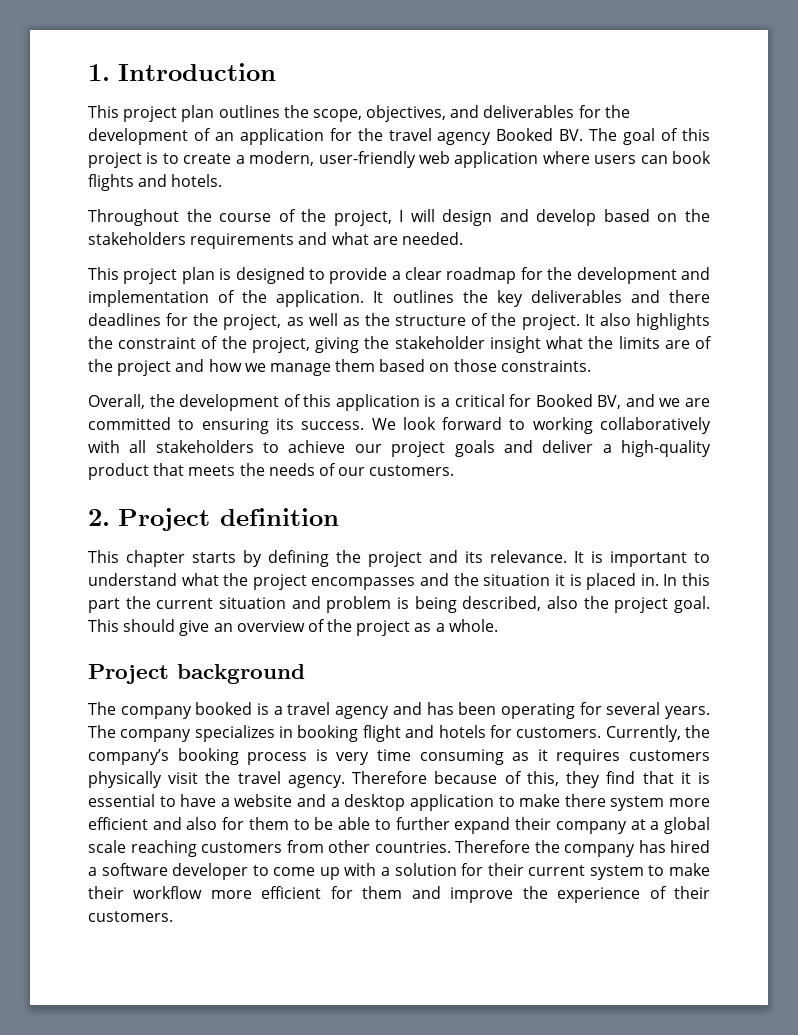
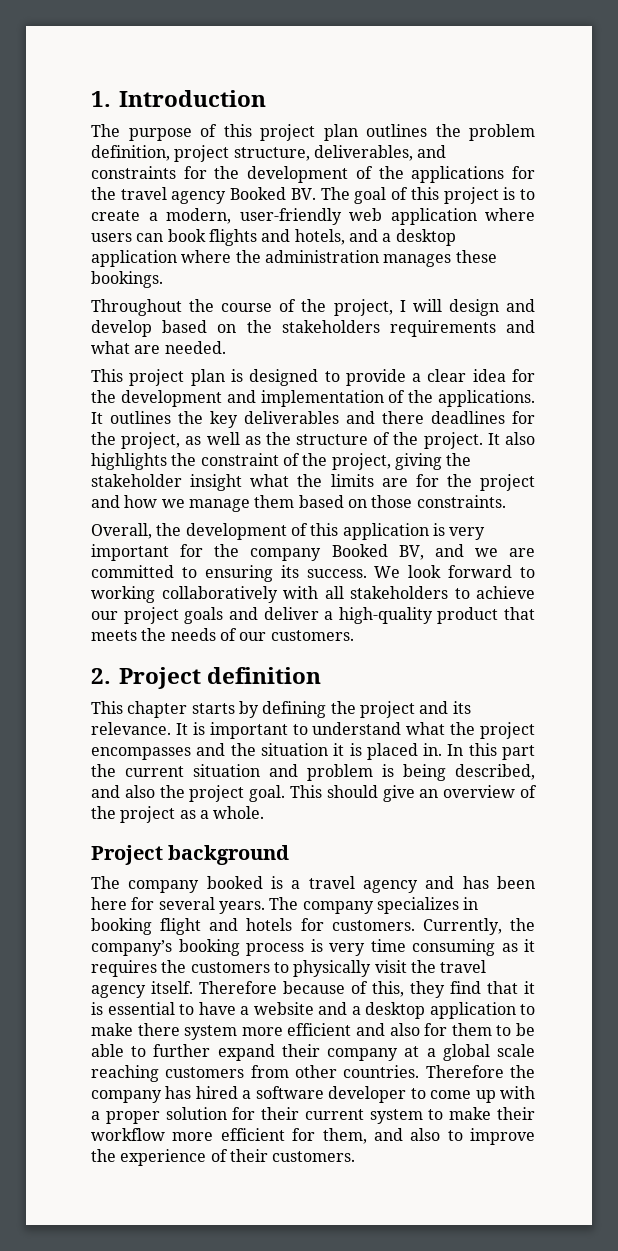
[88,105,575,122] This project plan outlines the scope, objectives, and deliverables -> [91,124,535,141] [91,145,447,162] [91,166,176,179] The purpose of this project plan outlines the problem definition, project structure, deliverables, and constraints
[214,128,324,145] an application -> [378,166,505,183] the applications
[171,174,223,187] hotels. -> [294,229,456,246] [91,250,497,267] [91,271,163,288] hotels, and a desktop application where the administration manages these bookings.
[446,267,517,284] roadmap -> [472,369,506,382] idea
[276,290,365,307] application. -> [437,390,535,407] applications.
[695,336,713,349] of -> [415,474,439,487] for
[440,394,532,407] a critical for -> [449,527,486,540] [91,544,322,561] very important for the company
(542, 603) none -> [91,785,120,798] and
[500,703,575,719] operating -> [91,897,127,910] here
[629,750,711,761] customers -> [161,960,289,973] the customers to
[287,775,345,788] agency. -> [91,981,193,998] agency itself.
(390, 871) none -> [105,1111,160,1124] proper
[362,886,441,899] them and -> [322,1128,463,1144] them, and also to

